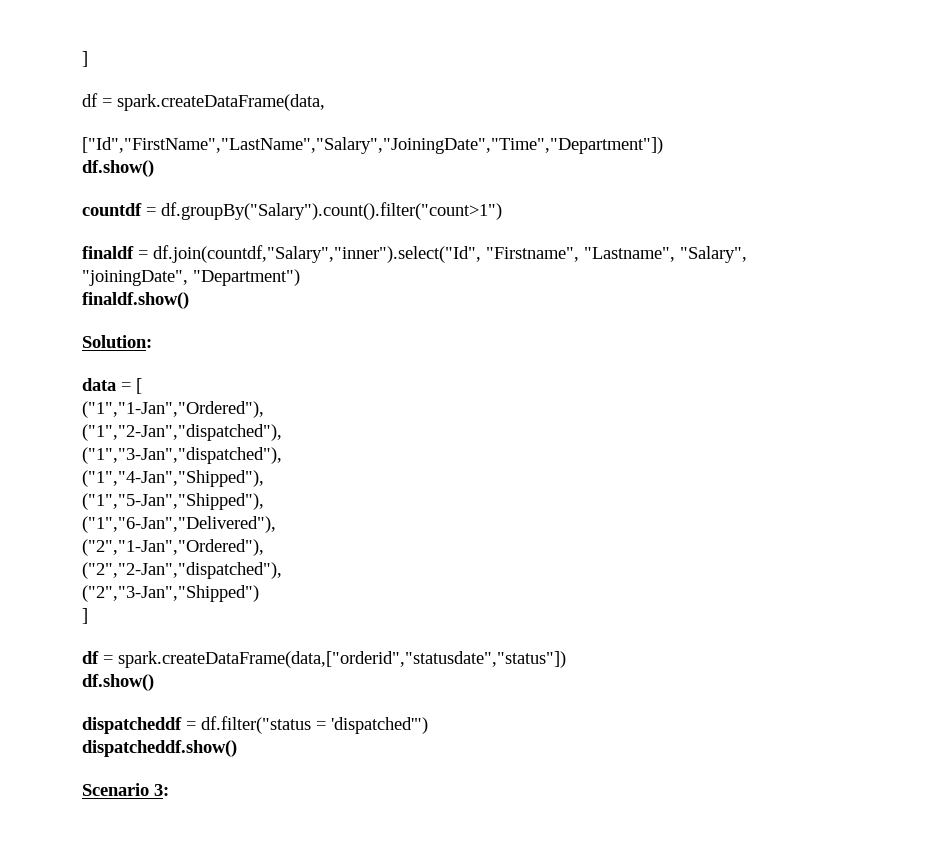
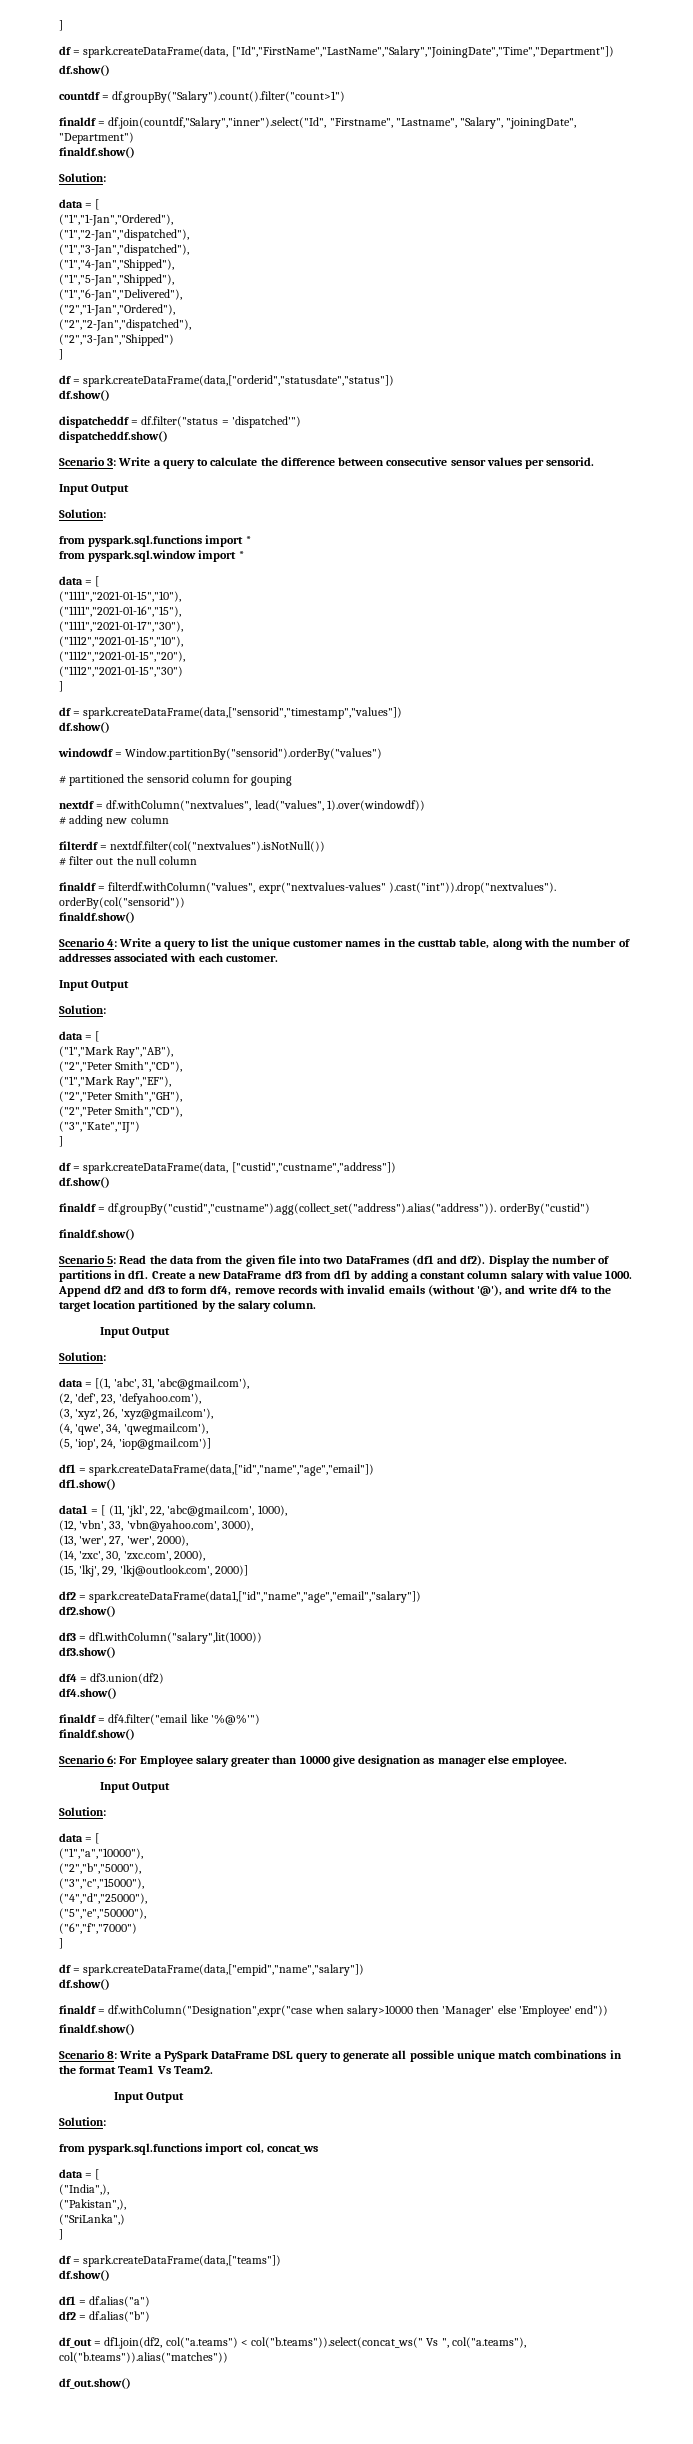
[82,51,88,67] [82,93,325,111] ] // df = spark.createDataFrame(data, // -> [59,20,63,31] [59,46,229,58] ] // df = spark.createDataFrame(data,
(169, 790) none -> [118,457,595,469] [59,484,130,495] [59,509,106,518] [59,535,251,547] [59,550,244,562] [59,576,100,587] [59,591,181,602] [59,606,181,617] [59,621,183,632] [59,636,183,647] [59,651,185,662] [59,666,183,677] [59,681,63,692] [59,707,403,719] [59,722,110,733] [58,748,383,760] [59,774,293,786] [59,800,425,811] [59,815,169,827] [59,841,326,852] [59,856,198,866] [59,882,556,894] [59,897,185,909] [59,912,135,923] [59,938,630,950] [59,953,278,962] [59,980,130,991] [59,1005,106,1014] [59,1031,100,1042] [59,1046,174,1058] [59,1061,183,1072] [59,1076,172,1088] [59,1091,183,1102] [59,1106,183,1117] [59,1121,140,1133] [59,1136,63,1147] [59,1162,396,1174] [59,1177,110,1188] [59,1203,590,1215] [59,1229,135,1240] [59,1255,610,1267] [59,1270,633,1282] [58,1285,612,1297] [59,1300,317,1312] [100,1327,171,1338] [59,1352,106,1361] [59,1378,250,1390] [59,1393,201,1405] [59,1408,213,1420] [59,1423,208,1435] [59,1438,211,1450] [59,1464,375,1476] [59,1479,116,1490] [59,1505,287,1517] [59,1520,253,1532] [59,1535,188,1546] [59,1550,205,1561] [59,1565,248,1577] [59,1591,422,1603] [59,1606,116,1617] [59,1632,263,1644] [59,1647,116,1658] [59,1673,165,1684] [59,1688,117,1699] [59,1714,260,1725] [59,1729,135,1740] [59,1755,568,1767] [100,1782,171,1793] [59,1807,106,1816] [59,1833,100,1844] [59,1848,143,1859] [59,1863,141,1874] [59,1878,144,1889] [59,1893,147,1904] [59,1908,146,1919] [59,1923,137,1934] [59,1938,63,1949] [59,1964,365,1976] [59,1979,110,1990] [59,2005,609,2017] [59,2024,135,2035] [59,2050,622,2062] [59,2065,213,2074] [113,2092,185,2103] [59,2117,106,2126] [59,2143,318,2155] [59,2169,100,2180] [59,2184,109,2195] [59,2199,126,2210] [59,2214,125,2225] [59,2229,63,2240] [59,2255,282,2267] [59,2270,110,2281] [59,2296,151,2307] [59,2311,151,2322] [59,2337,526,2349] [59,2352,228,2363] [59,2378,131,2389] Write a query to calculate the difference between consecutive sensor values per sensorid. // Input Output // Solution: // from pyspark.sql.functions import * // from pyspark.sql.window import * // data = [ // ("1111","2021-01-15","10"), // ("1111","2021-01-16","15"), // ("1111","2021-01-17","30"), // ("1112","2021-01-15","10"), // ("1112","2021-01-15","20"), // ("1112","2021-01-15","30") // ] // df = spark.createDataFrame(data,["sensorid","timestamp","values"]) // df.show() // windowdf = Window.partitionBy("sensorid").orderBy("values") // # partitioned the sensorid column for gouping // nextdf = df.withColumn("nextvalues", lead("values", 1).over(windowdf)) // # adding new column // filterdf = nextdf.filter(col("nextvalues").isNotNull()) // # filter out the null column // finaldf = filterdf.withColumn("values", expr("nextvalues-values" ).cast("int")).drop("nextvalues"). orderBy(col("sensorid")) // finaldf.show() // Scenario 4: Write a query to list the unique customer names in the custtab table, along with the number of addresses associated with each customer. // Input Output // Solution: // data = [ // ("1","Mark Ray","AB"), // ("2","Peter Smith","CD"), // ("1","Mark Ray","EF"), // ("2","Peter Smith","GH"), // ("2","Peter Smith","CD"), // ("3","Kate","IJ") // ] // df = spark.createDataFrame(data, ["custid","custname","address"]) // df.show() // finaldf = df.groupBy("custid","custname").agg(collect_set("address").alias("address")). orderBy("custid") // finaldf.show() // Scenario 5: Read the data from the given file into two DataFrames (df1 and df2). Display the number of partitions in df1. Create a new DataFrame df3 from df1 by adding a constant column salary with value 1000. Append df2 and df3 to form df4, remove records with invalid emails (without '@'), and write df4 to the target location partitioned by the salary column. // Input Output // Solution: // data = [(1, 'abc', 31, 'abc@gmail.com'), // (2, 'def', 23, 'defyahoo.com'), // (3, 'xyz', 26, 'xyz@gmail.com'), // (4, 'qwe', 34, 'qwegmail.com'), // (5, 'iop', 24, 'iop@gmail.com')] // df1 = spark.createDataFrame(data,["id","name","age","email"]) // df1.show() // data1 = [ (11, 'jkl', 22, 'abc@gmail.com', 1000), // (12, 'vbn', 33, 'vbn@yahoo.com', 3000), // (13, 'wer', 27, 'wer', 2000), // (14, 'zxc', 30, 'zxc.com', 2000), // (15, 'lkj', 29, 'lkj@outlook.com', 2000)] // df2 = spark.createDataFrame(data1,["id","name","age","email","salary"]) // df2.show() // df3 = df1.withColumn("salary",lit(1000)) // df3.show() // df4 = df3.union(df2) // df4.show() // finaldf = df4.filter("email like '%@%'") // finaldf.show() // Scenario 6: For Employee salary greater than 10000 give designation as manager else employee. // Input Output // Solution: // data = [ // ("1","a","10000"), // ("2","b","5000"), // ("3","c","15000"), // ("4","d","25000"), // ("5","e","50000"), // ("6","f","7000") // ] // df = spark.createDataFrame(data,["empid","name","salary"]) // df.show() // finaldf = df.withColumn("Designation",expr("case when salary>10000 then 'Manager' else 'Employee' end")) // finaldf.show() // Scenario 8: Write a PySpark DataFrame DSL query to generate all possible unique match combinations in the format Team1 Vs Team2. // Input Output // Solution: // from pyspark.sql.functions import col, concat_ws // data = [ // ("India",), // ("Pakistan",), // ("SriLanka",) // ] // df = spark.createDataFrame(data,["teams"]) // df.show() // df1 = df.alias("a") // df2 = df.alias("b") // df_out = df1.join(df2, col("a.teams") < col("b.teams")).select(concat_ws(" Vs ", col("a.teams"), col("b.teams")).alias("matches")) // df_out.show()

